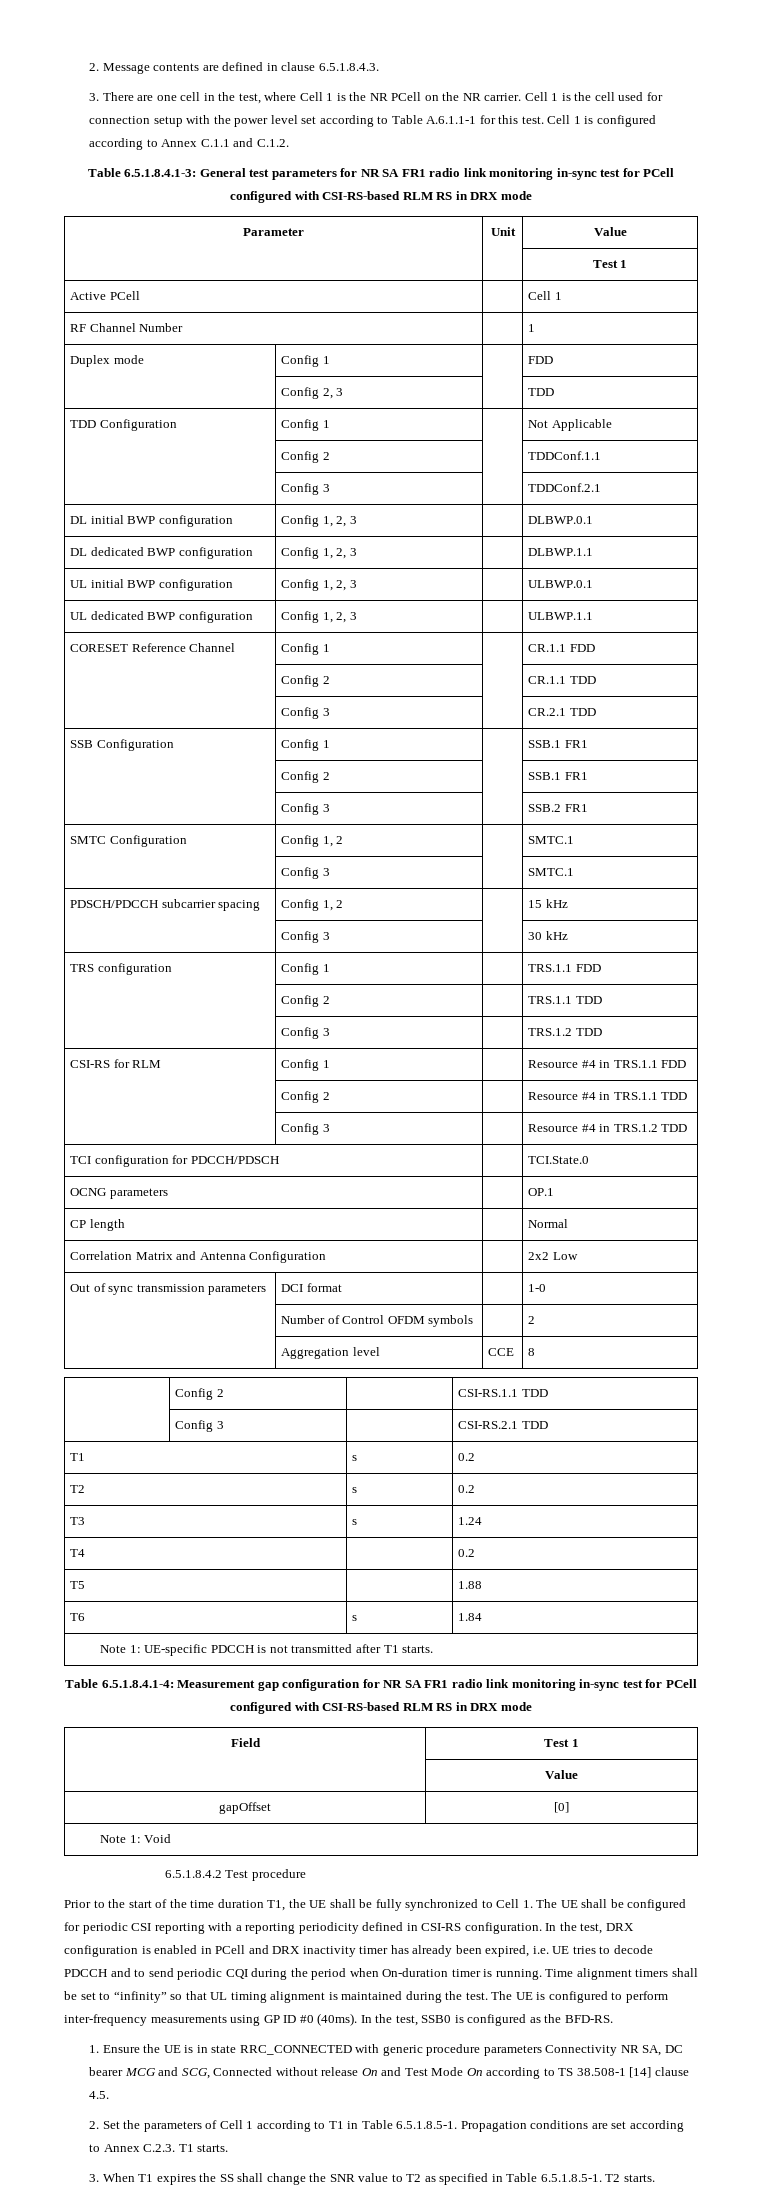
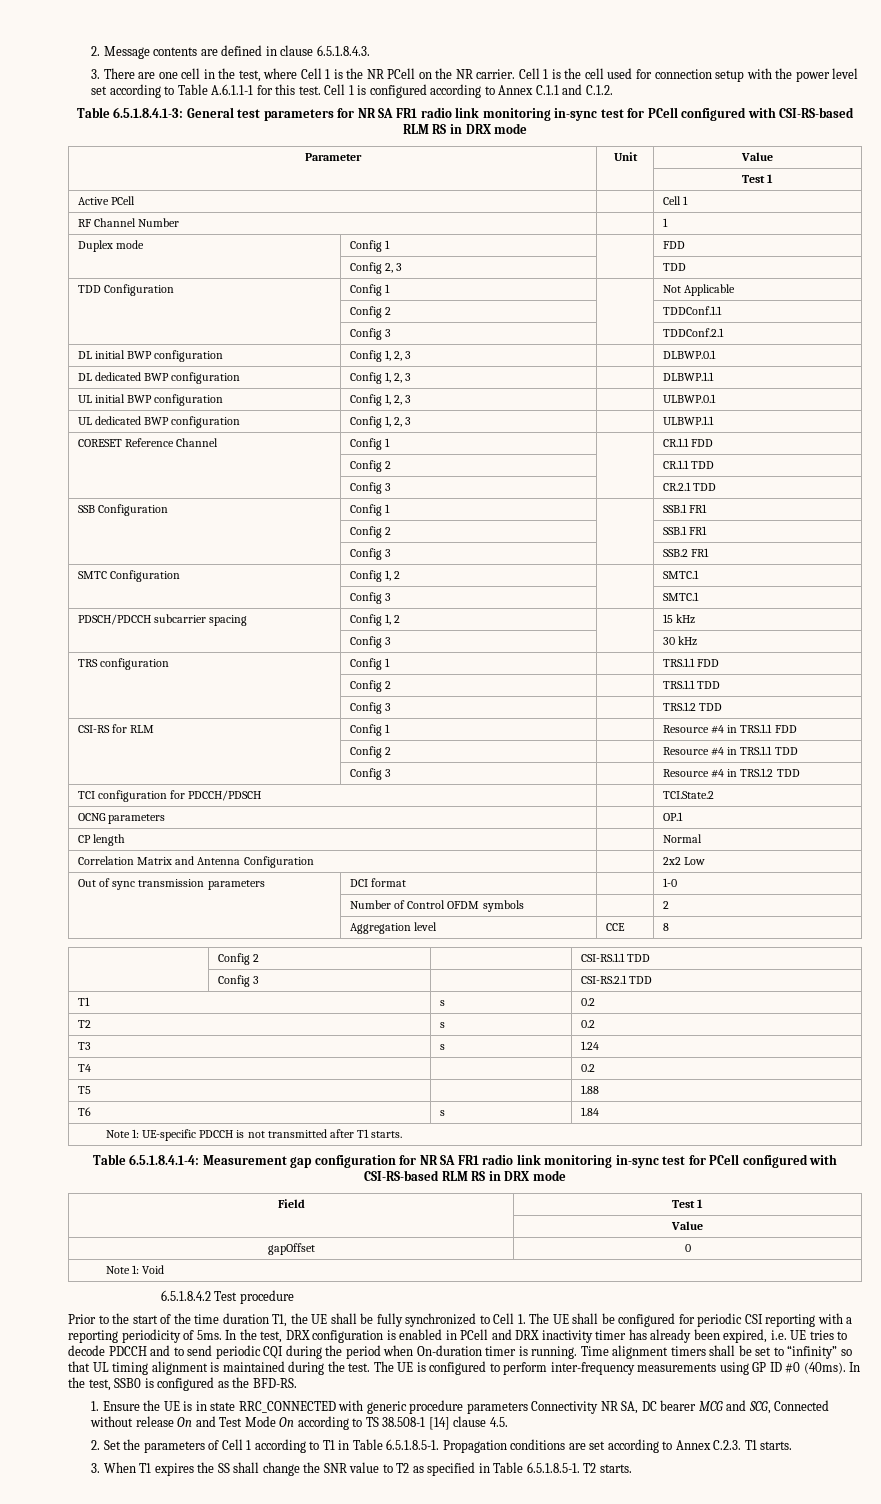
[528,1156,590,1164] TCI.State.0 -> [663,791,715,799] TCI.State.2
[554,1802,569,1813] [0] -> [684,1244,691,1252] 0
[362,1922,542,1934] defined in CSI-RS configuration. -> [183,1330,222,1340] of 5ms.

